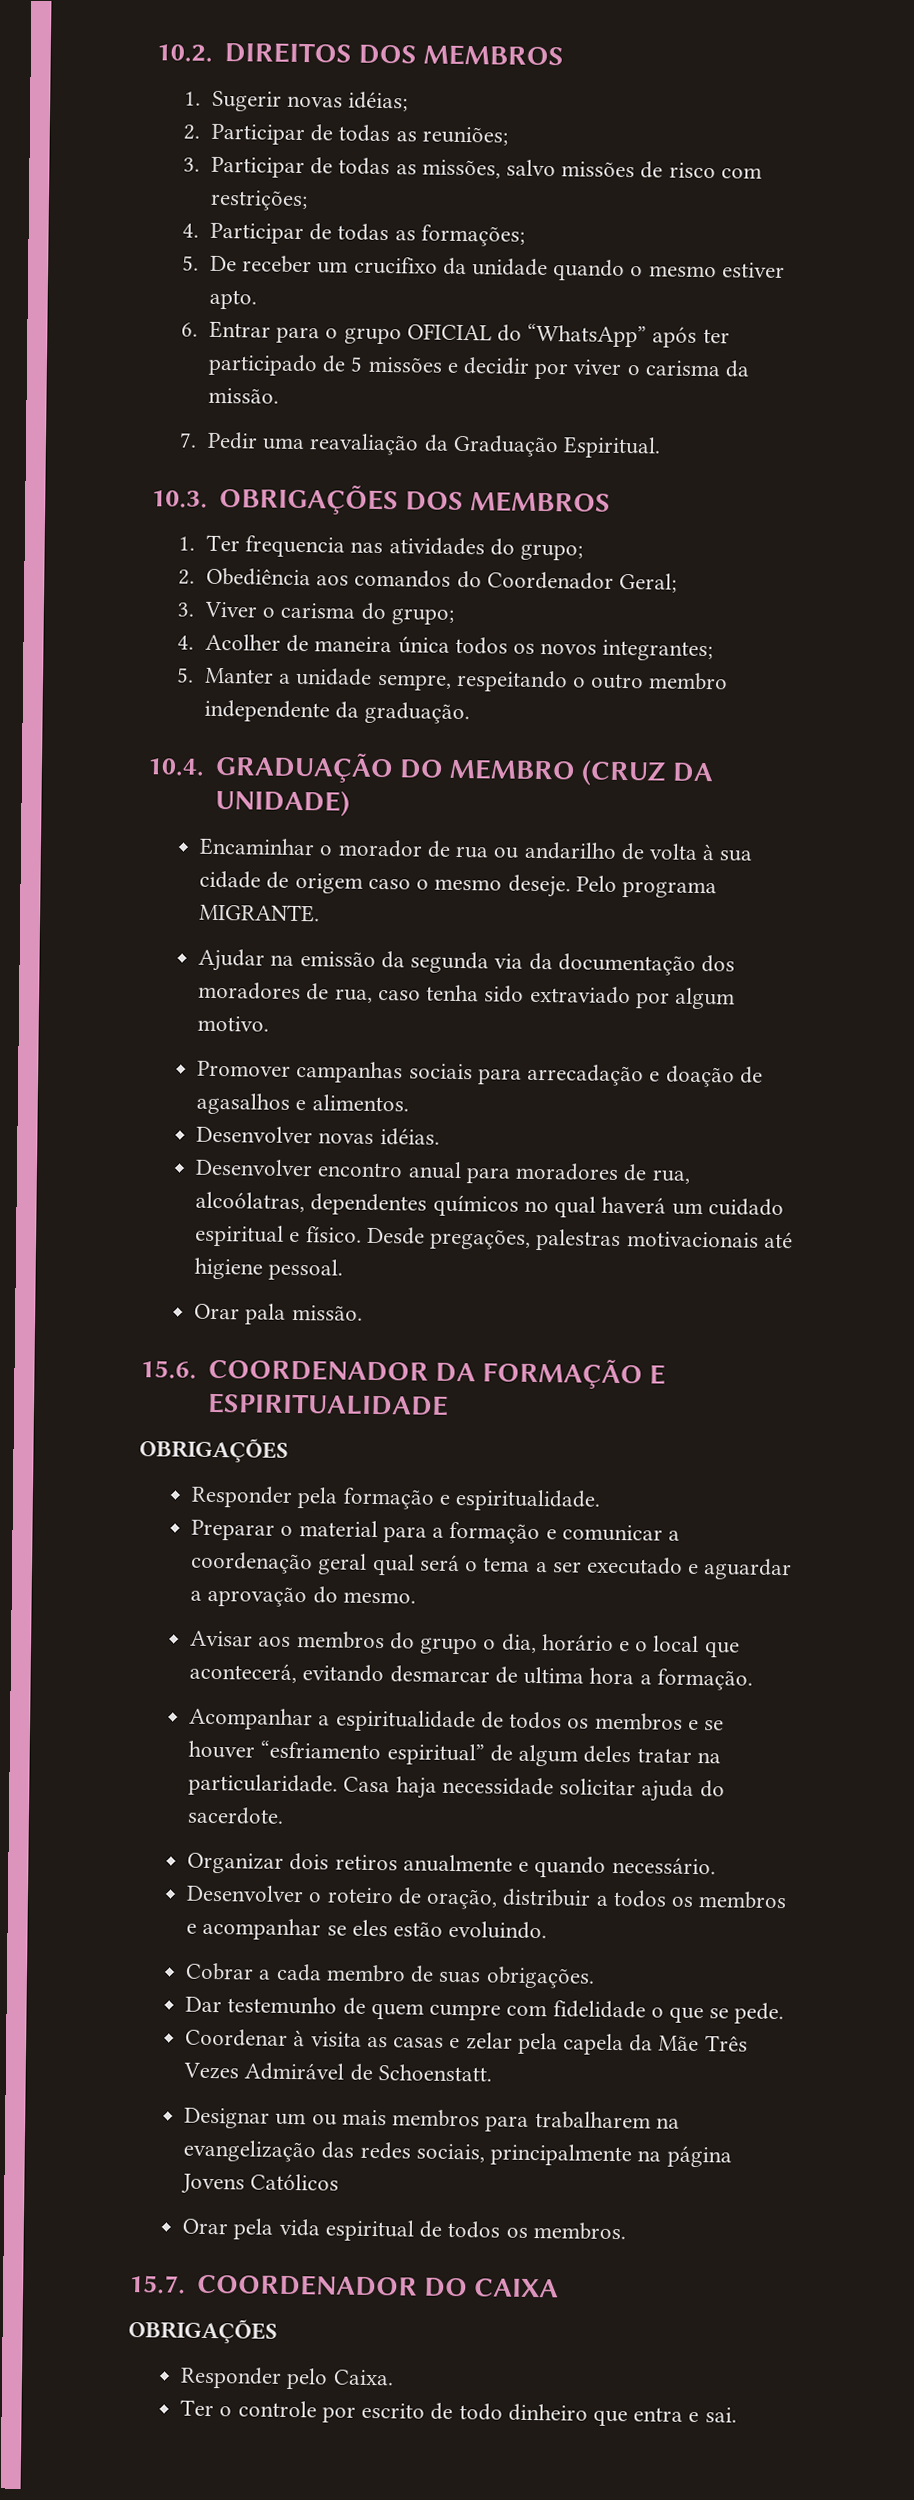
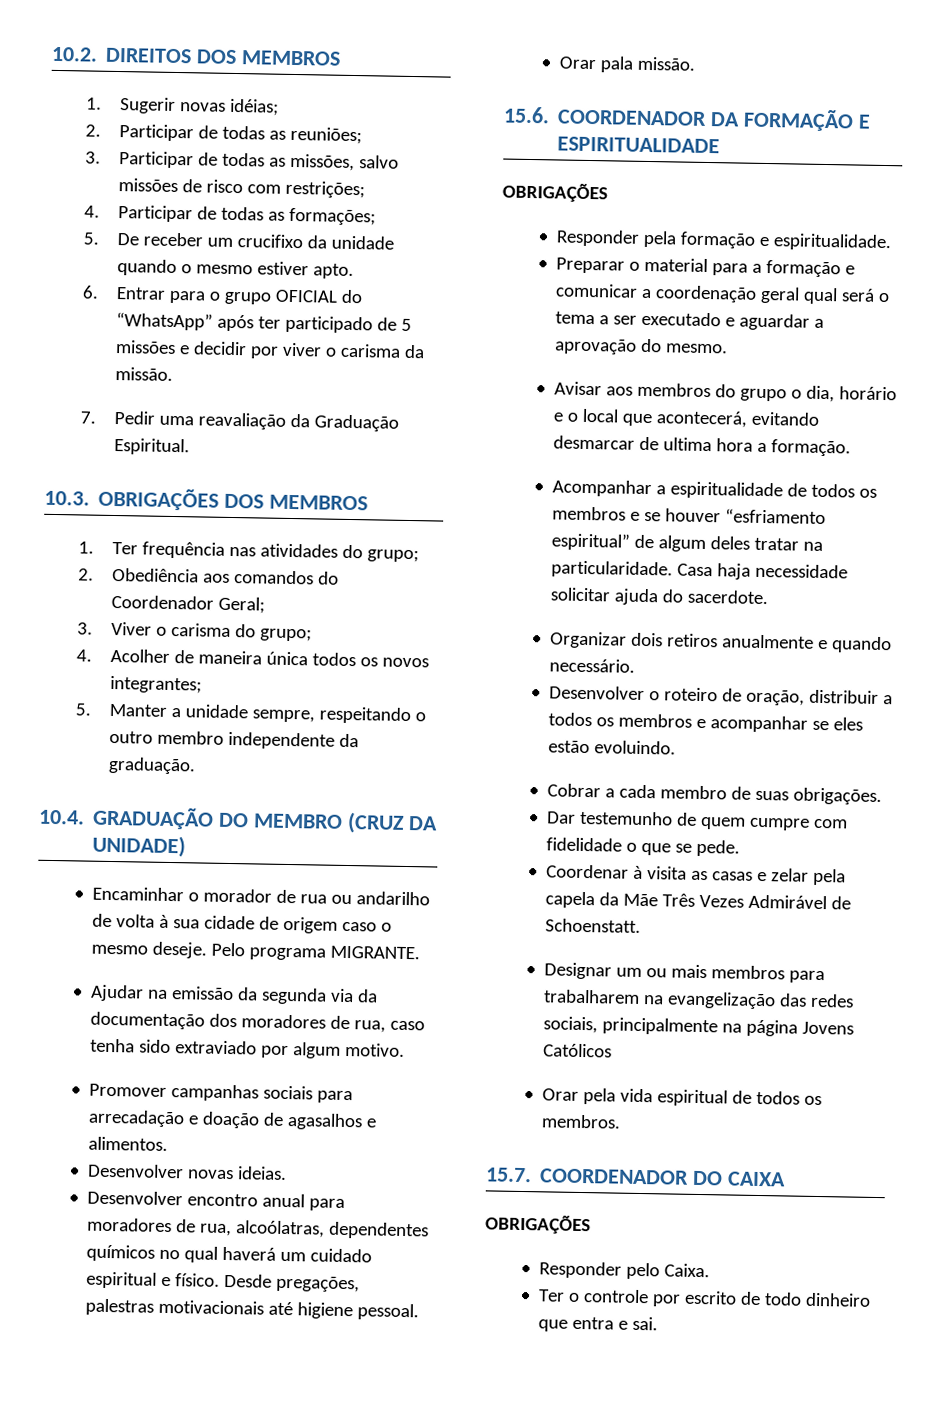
[245,535,346,558] frequencia -> [142,541,226,559] frequência
[379,1128,440,1146] idéias. -> [237,1166,288,1181] ideias.

